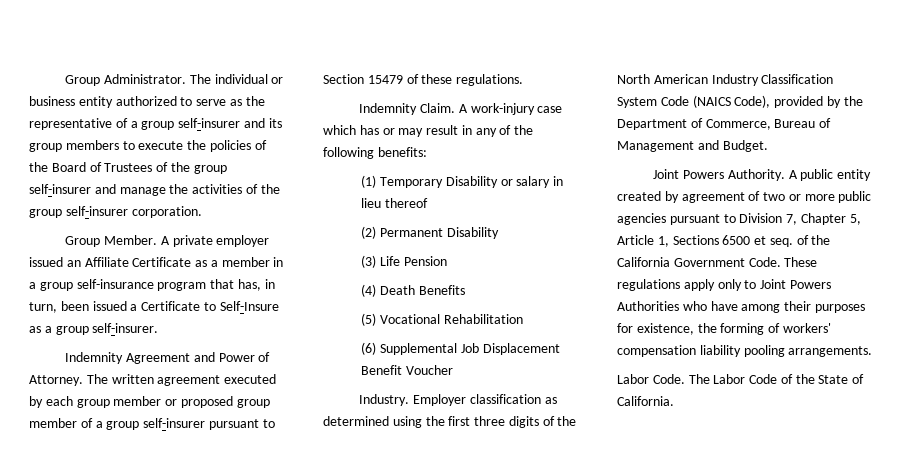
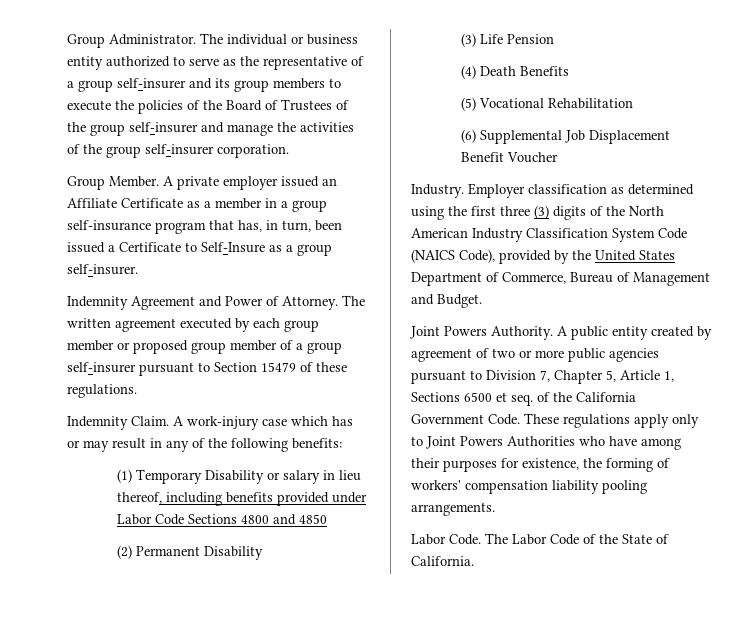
[385,198,429,208] thereof -> [117,492,368,506] [117,514,328,525] thereof, including benefits provided under Labor Code Sections 4800 and 4850
(506, 421) none -> [534,205,549,219] (3)
(863, 101) none -> [595,250,675,261] United States

